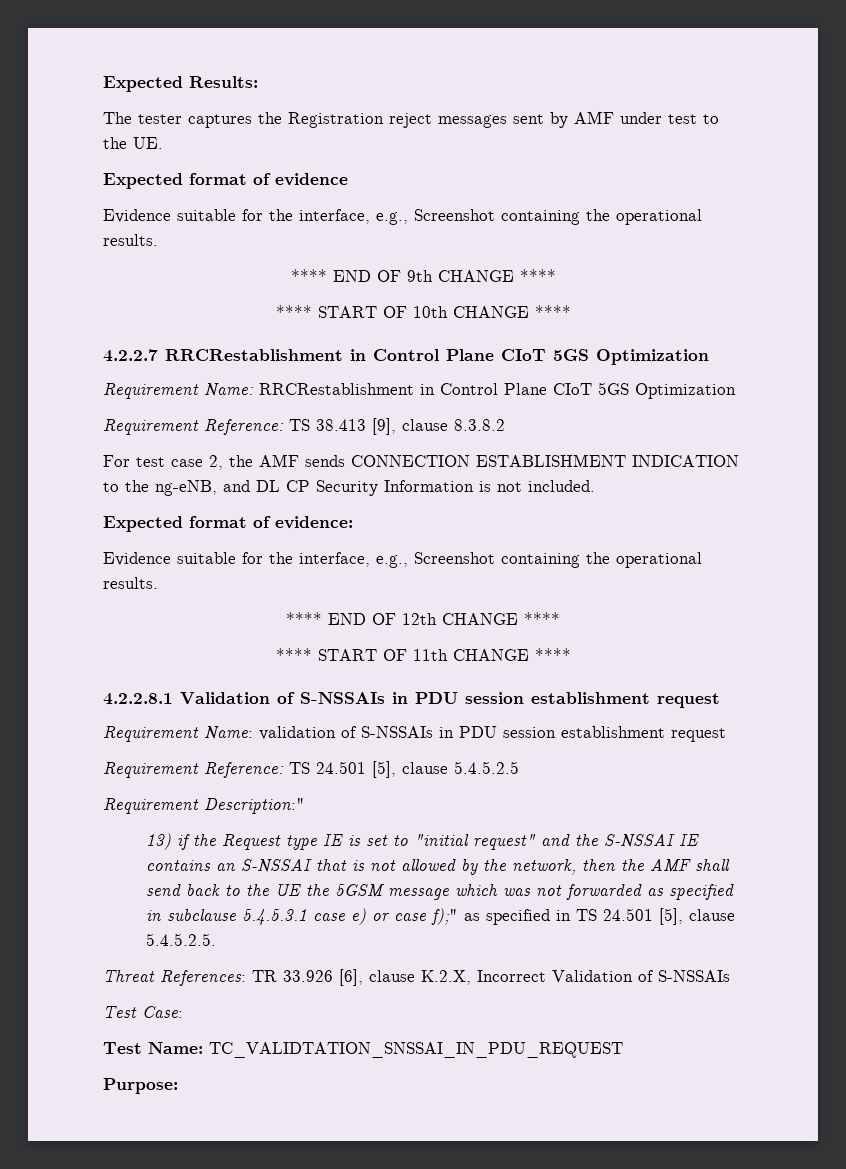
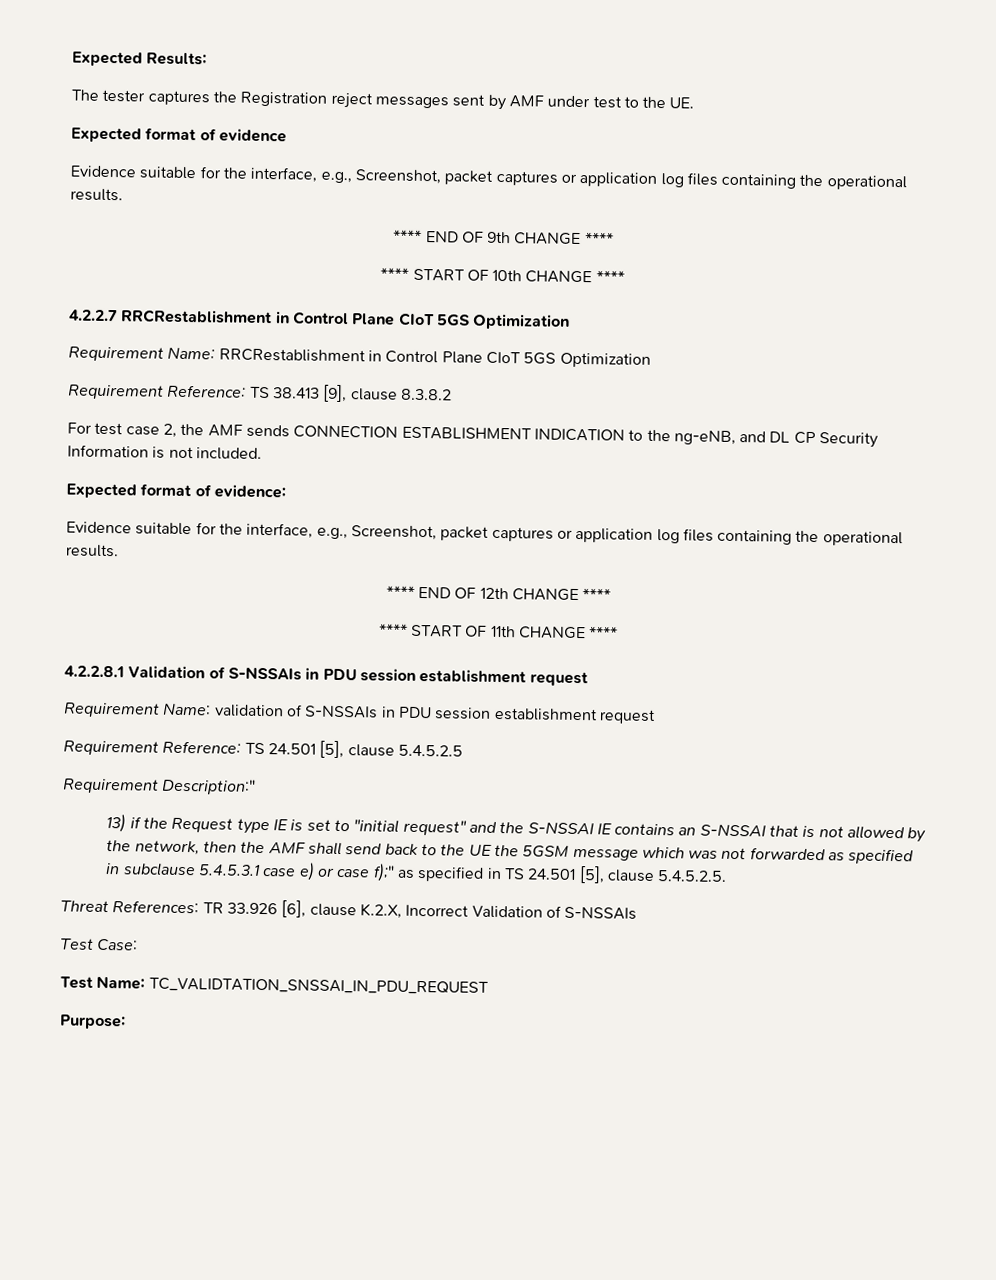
[414,209,495,221] Screenshot -> [354,169,718,188] Screenshot, packet captures or application log files
[414,552,495,564] Screenshot -> [350,525,714,544] Screenshot, packet captures or application log files

